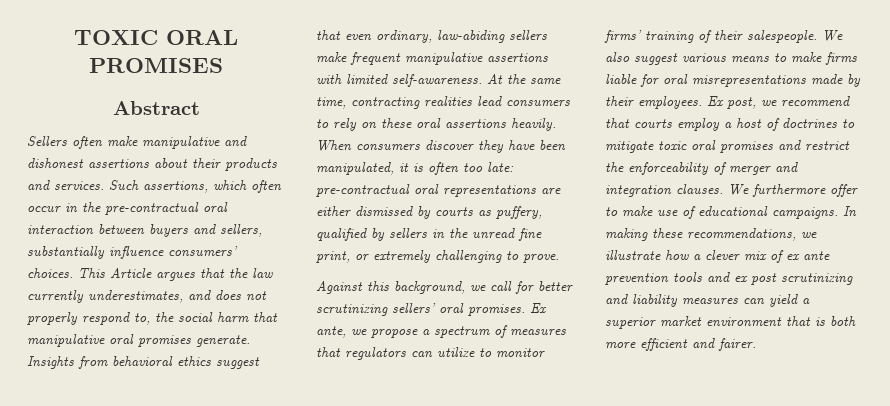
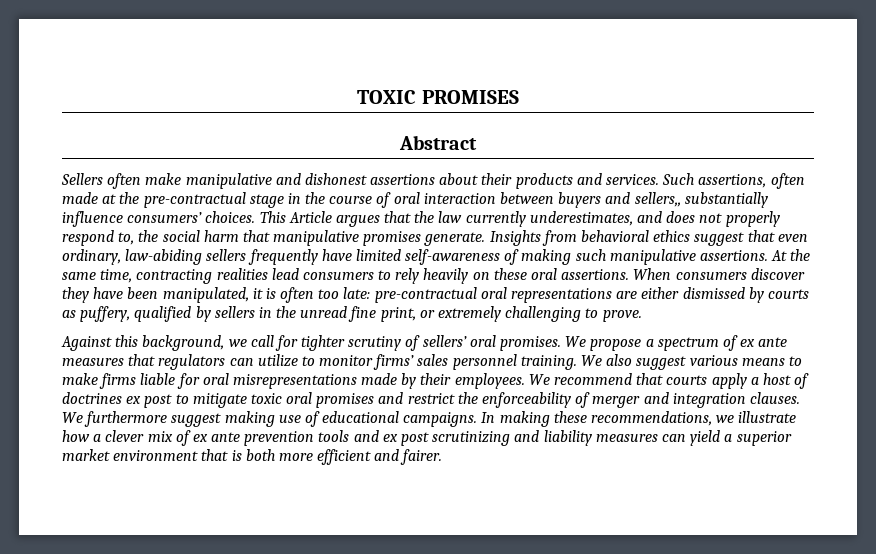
[166,30,238,45] ORAL -> (417, 97) none
[213,180,282,193] [27,202,199,215] which often occur in the pre-contractual -> [770,173,805,189] [62,192,392,208] often made at the pre-contractual stage in the course of
[220,224,262,237] sellers, -> [634,192,681,207] sellers,,
[109,334,134,345] oral -> (360, 238) none
[316,52,548,65] [316,74,482,87] make frequent manipulative assertions with limited self-awareness. -> [247,249,769,265] frequently have limited self-awareness of making such manipulative assertions.
(357, 124) none -> [423,268,469,284] heavily
[445,118,556,131] assertions heavily. -> [561,269,630,280] assertions.
[538,281,573,292] [316,303,547,316] [316,326,367,338] better scrutinizing sellers’ oral promises. Ex ante, we -> [301,335,587,351] tighter scrutiny of sellers’ oral promises. We
(508, 331) none -> [740,337,788,347] ex ante
[645,30,817,43] training of their salespeople. -> [417,354,577,370] sales personnel training.
[707,96,777,109] Ex post, we -> [528,374,550,385] We
[677,118,720,131] employ -> [711,373,747,389] apply
(837, 123) none -> [126,394,173,408] ex post
[830,184,858,197] [605,206,653,217] offer to make -> [171,411,275,427] suggest making

